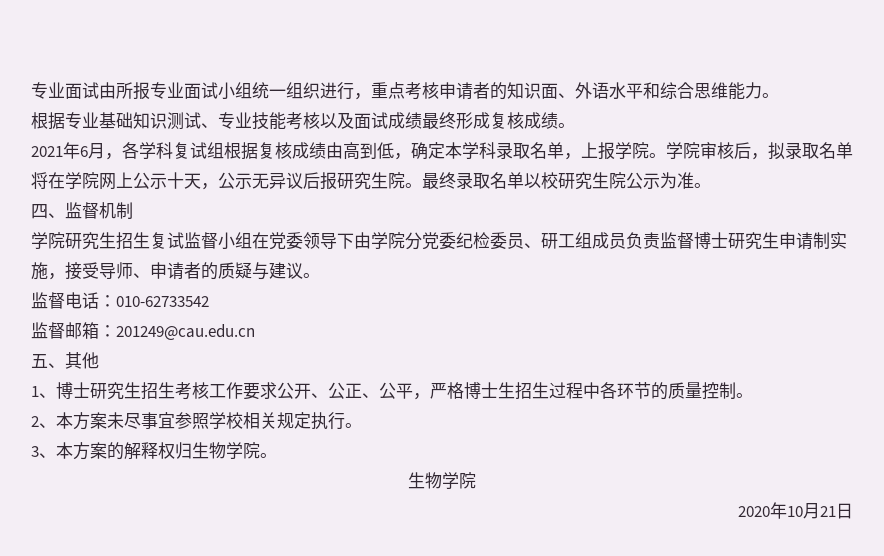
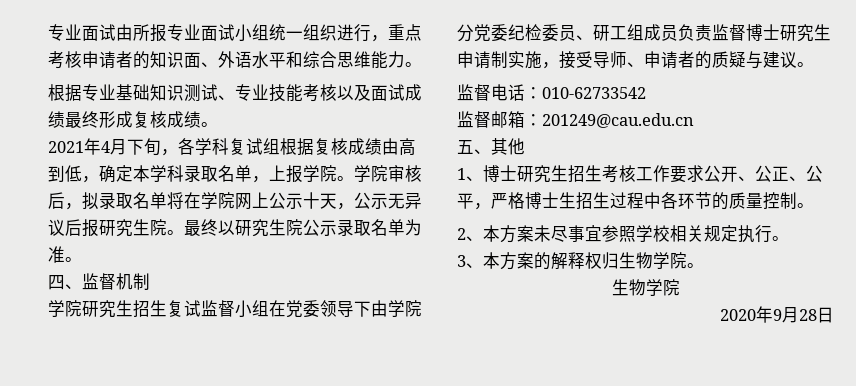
[80,143,105,159] 6月 -> [101,138,161,156] 4月下旬
[456,172,558,189] 录取名单以校 -> [218,220,235,235] 以
(660, 181) none -> [337,219,405,236] 录取名单
[787,503,836,519] 10月21 -> [773,307,817,323] 9月28

